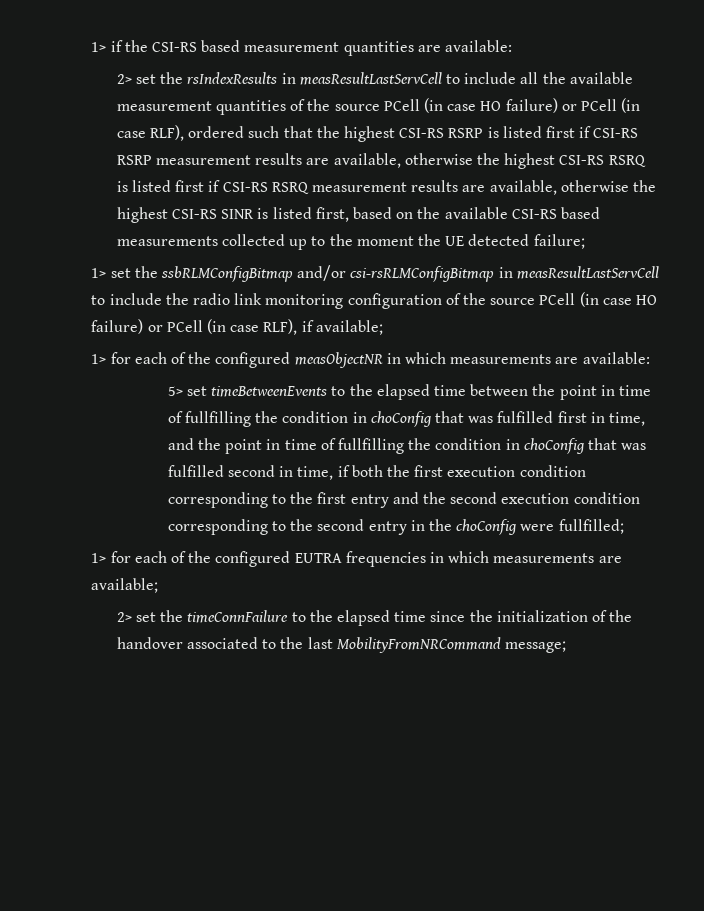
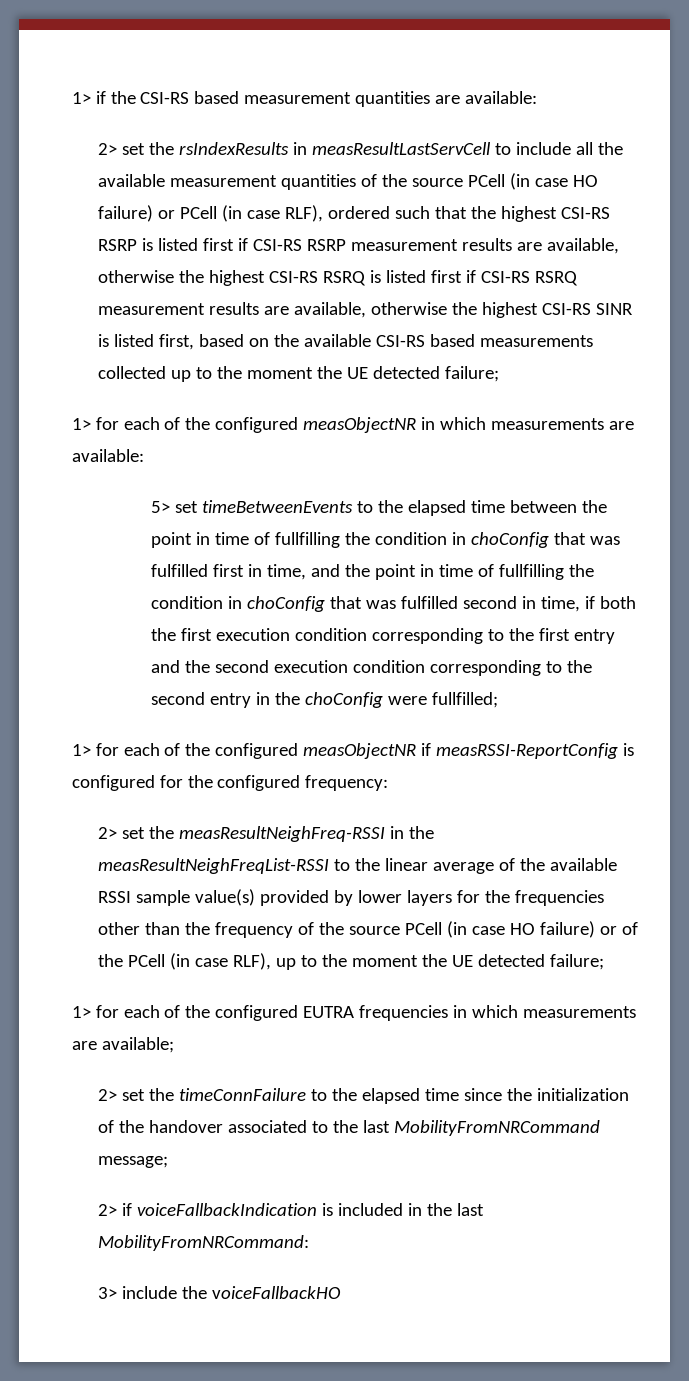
[91,265,659,282] [91,292,657,309] [91,319,383,335] // 1> set the ssbRLMConfigBitmap and/or csi-rsRLMConfigBitmap in measResultLastServCell to include the radio link monitoring configuration of the source PCell (in case HO failure) or PCell (in case RLF), if available; -> (499, 374) none
(624, 526) none -> [71,743,635,759] [71,775,389,791] [98,826,434,842] [98,858,617,874] [98,889,604,906] [98,921,638,938] [98,953,604,970] // 1> for each of the configured measObjectNR if measRSSI-ReportConfig is configured for the configured frequency: // 2> set the measResultNeighFreq-RSSI in the measResultNeighFreqList-RSSI to the linear average of the available RSSI sample value(s) provided by lower layers for the frequencies other than the frequency of the source PCell (in case HO failure) or of the PCell (in case RLF), up to the moment the UE detected failure;
(567, 647) none -> [98,1203,484,1216] [98,1235,310,1251] [98,1286,341,1299] // 2> if voiceFallbackIndication is included in the last MobilityFromNRCommand: // 3> include the voiceFallbackHO

